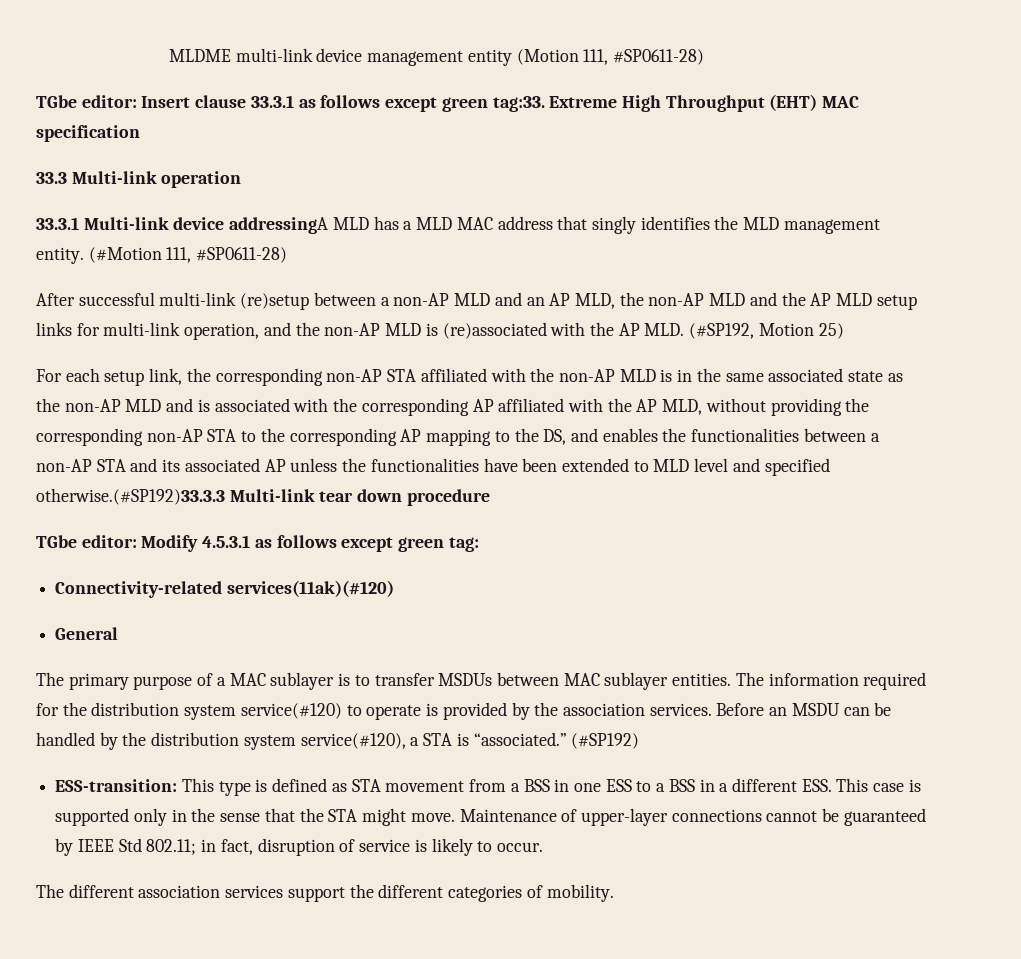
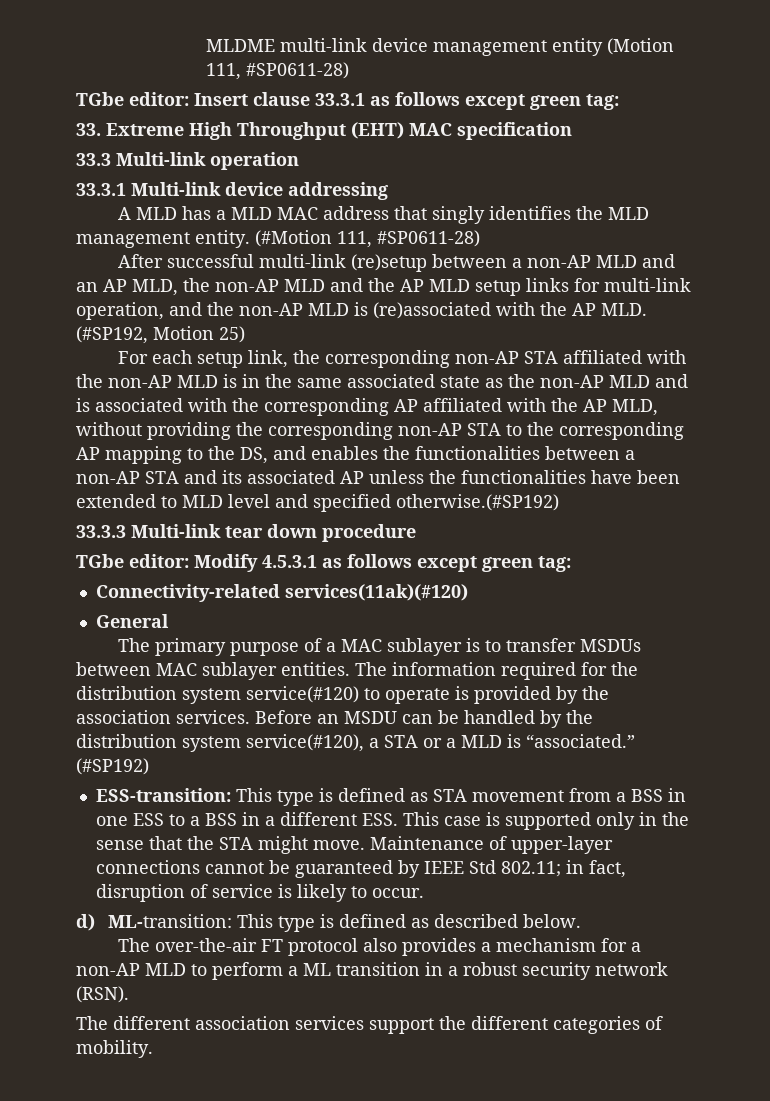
[492,96,545,112] tag:33. -> [586,94,619,110] [76,123,101,136] tag: // 33.
[229,217,329,234] addressingA -> [288,182,388,200] [118,207,132,220] addressing // A
[36,488,225,505] otherwise.(#SP192)33.3.3 -> [396,494,559,511] [76,525,126,538] otherwise.(#SP192) // 33.3.3
(453, 739) none -> [423,735,502,748] or a MLD
(543, 847) none -> [76,914,582,932] [118,938,642,956] [76,962,668,980] [76,986,129,1003] // d) ML-transition: This type is defined as described below. // The over-the-air FT protocol also provides a mechanism for a non-AP MLD to perform a ML transition in a robust security network (RSN).

